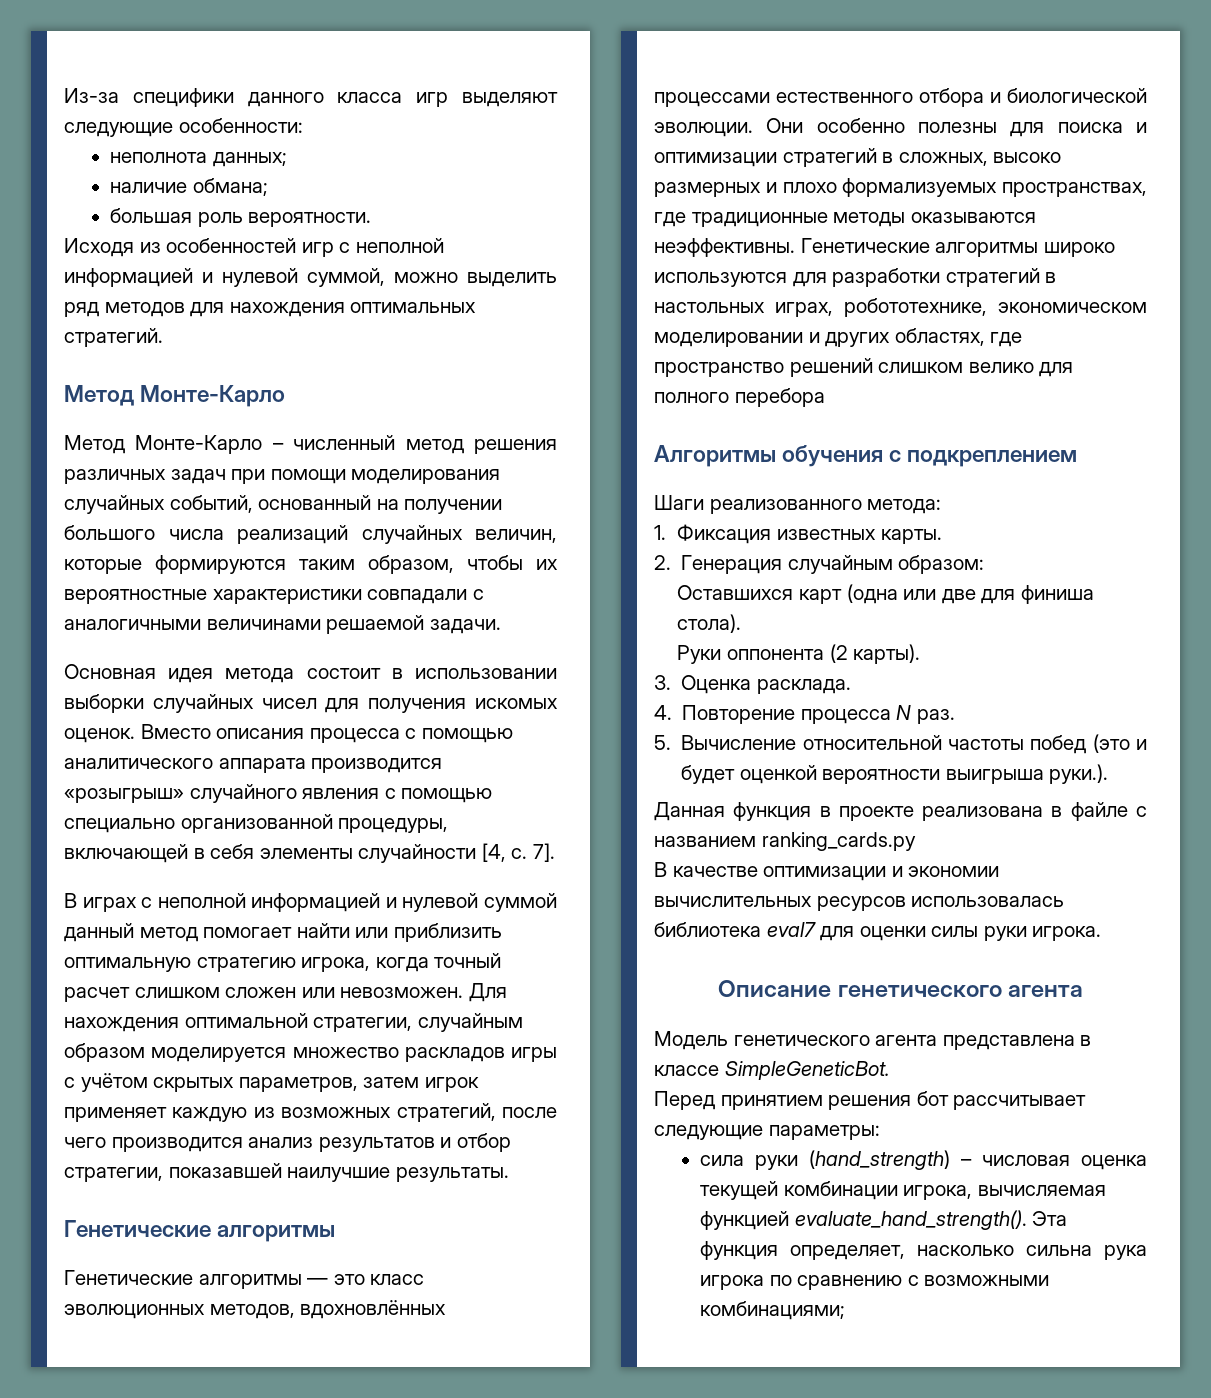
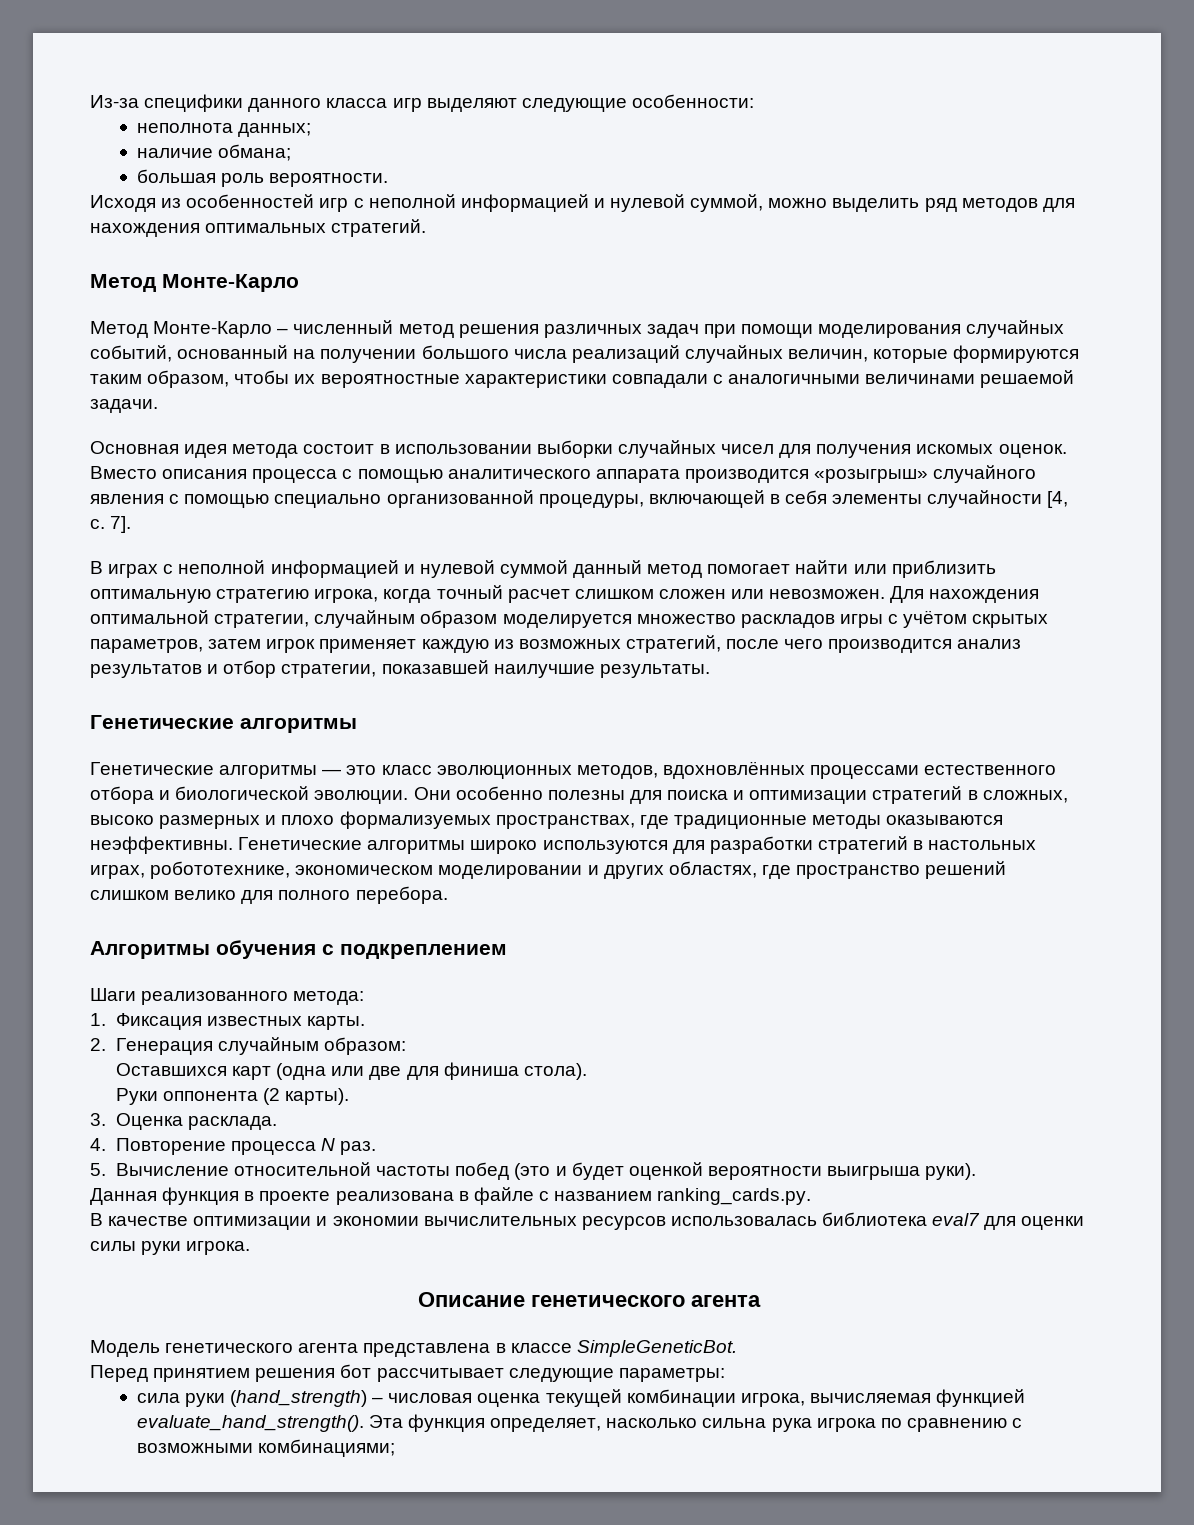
[734,388,825,407] перебора -> [355,886,448,904] перебора.
[1049,764,1109,784] руки.). -> [925,1163,977,1180] руки).
[761,832,916,851] ranking_cards.py -> [657,1188,812,1205] ranking_cards.py.

